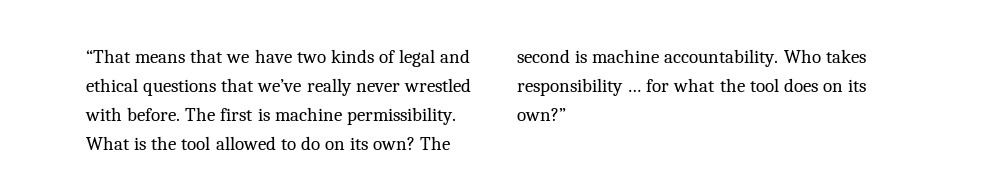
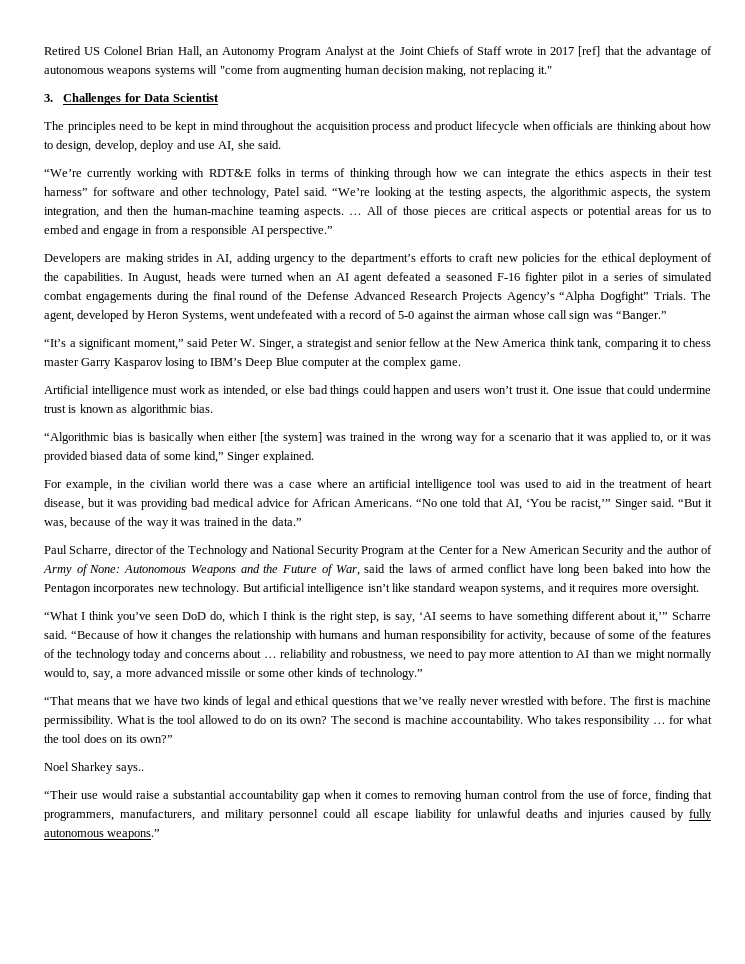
(86, 56) none -> [44,46,712,58] [44,65,552,77] [44,93,219,105] [44,121,711,133] [44,140,281,152] [44,168,712,180] [44,187,711,199] [44,206,711,218] [44,225,333,237] [44,253,712,265] [44,272,712,284] [44,291,711,303] [44,310,668,322] [44,338,711,350] [44,357,461,369] [44,385,711,397] [44,404,213,416] [44,432,711,444] [44,451,314,463] [44,479,712,491] [44,498,713,510] [44,517,302,529] [44,545,713,557] [43,564,712,576] [44,583,699,595] [44,611,711,623] [44,630,712,642] [44,649,712,661] [44,668,423,680] Retired US Colonel Brian Hall, an Autonomy Program Analyst at the Joint Chiefs of Staff wrote in 2017 [ref] that the advantage of autonomous weapons systems will "come from augmenting human decision making, not replacing it." // 3. Challenges for Data Scientist // The principles need to be kept in mind throughout the acquisition process and product lifecycle when officials are thinking about how to design, develop, deploy and use AI, she said. // “We’re currently working with RDT&E folks in terms of thinking through how we can integrate the ethics aspects in their test harness” for software and other technology, Patel said. “We’re looking at the testing aspects, the algorithmic aspects, the system integration, and then the human-machine teaming aspects. … All of those pieces are critical aspects or potential areas for us to embed and engage in from a responsible AI perspective.” // Developers are making strides in AI, adding urgency to the department’s efforts to craft new policies for the ethical deployment of the capabilities. In August, heads were turned when an AI agent defeated a seasoned F-16 fighter pilot in a series of simulated combat engagements during the final round of the Defense Advanced Research Projects Agency’s “Alpha Dogfight” Trials. The agent, developed by Heron Systems, went undefeated with a record of 5-0 against the airman whose call sign was “Banger.” // “It’s a significant moment,” said Peter W. Singer, a strategist and senior fellow at the New America think tank, comparing it to chess master Garry Kasparov losing to IBM’s Deep Blue computer at the complex game. // Artificial intelligence must work as intended, or else bad things could happen and users won’t trust it. One issue that could undermine trust is known as algorithmic bias. // “Algorithmic bias is basically when either [the system] was trained in the wrong way for a scenario that it was applied to, or it was provided biased data of some kind,” Singer explained. // For example, in the civilian world there was a case where an artificial intelligence tool was used to aid in the treatment of heart disease, but it was providing bad medical advice for African Americans. “No one told that AI, ‘You be racist,’” Singer said. “But it was, because of the way it was trained in the data.” // Paul Scharre, director of the Technology and National Security Program at the Center for a New American Security and the author of Army of None: Autonomous Weapons and the Future of War, said the laws of armed conflict have long been baked into how the Pentagon incorporates new technology. But artificial intelligence isn’t like standard weapon systems, and it requires more oversight. // “What I think you’ve seen DoD do, which I think is the right step, is say, ‘AI seems to have something different about it,’” Scharre said. “Because of how it changes the relationship with humans and human responsibility for activity, because of some of the features of the technology today and concerns about … reliability and robustness, we need to pay more attention to AI than we might normally would to, say, a more advanced missile or some other kinds of technology.” //
(566, 114) none -> [44,762,144,774] [44,790,712,802] [44,809,712,821] [44,829,161,840] // Noel Sharkey says.. // “Their use would raise a substantial accountability gap when it comes to removing human control from the use of force, finding that programmers, manufacturers, and military personnel could all escape liability for unlawful deaths and injuries caused by fully autonomous weapons.”

